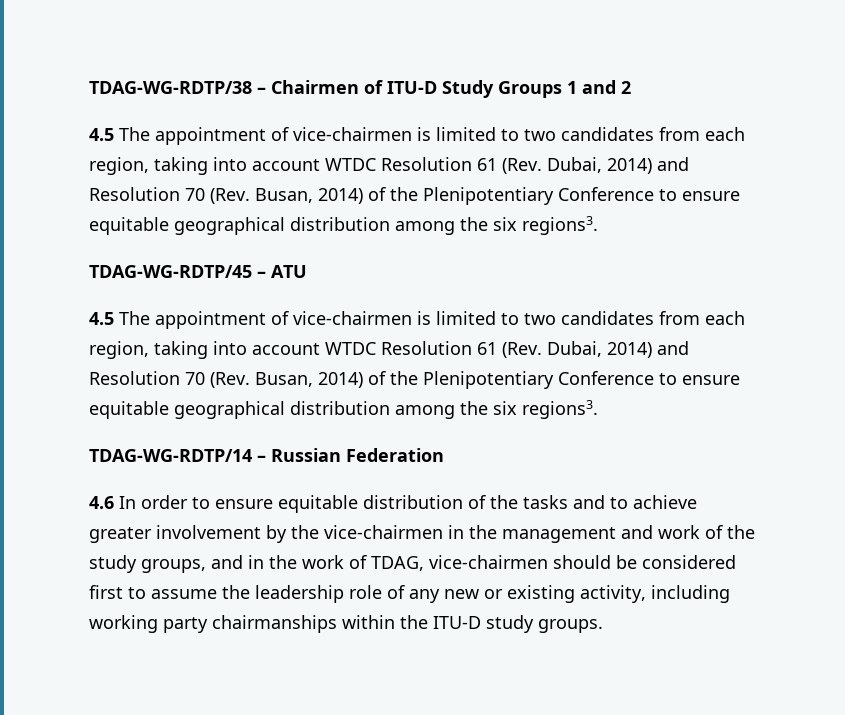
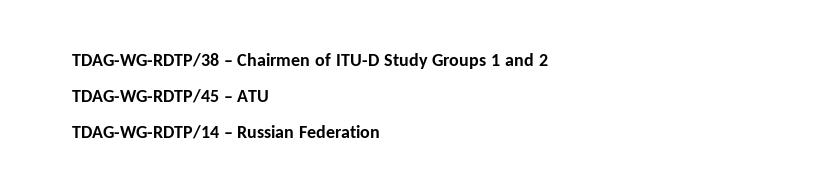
[89,127,745,145] [89,157,689,175] [89,187,740,205] [89,216,598,235] [89,265,307,278] [89,311,745,329] [89,341,689,359] [89,371,740,389] [89,400,598,419] [89,448,444,462] [89,495,697,513] [89,525,755,543] [89,555,736,573] [89,585,730,603] [89,615,603,633] 4.5 The appointment of vice-chairmen is limited to two candidates from each region, taking into account WTDC Resolution 61 (Rev. Dubai, 2014) and Resolution 70 (Rev. Busan, 2014) of the Plenipotentiary Conference to ensure equitable geographical distribution among the six regions3. // TDAG-WG-RDTP/45 – ATU // 4.5 The appointment of vice-chairmen is limited to two candidates from each region, taking into account WTDC Resolution 61 (Rev. Dubai, 2014) and Resolution 70 (Rev. Busan, 2014) of the Plenipotentiary Conference to ensure equitable geographical distribution among the six regions3. // TDAG-WG-RDTP/14 – Russian Federation // 4.6 In order to ensure equitable distribution of the tasks and to achieve greater involvement by the vice-chairmen in the management and work of the study groups, and in the work of TDAG, vice-chairmen should be considered first to assume the leadership role of any new or existing activity, including working party chairmanships within the ITU-D study groups. -> [72,89,270,103] [72,125,381,139] TDAG-WG-RDTP/45 – ATU // TDAG-WG-RDTP/14 – Russian Federation

